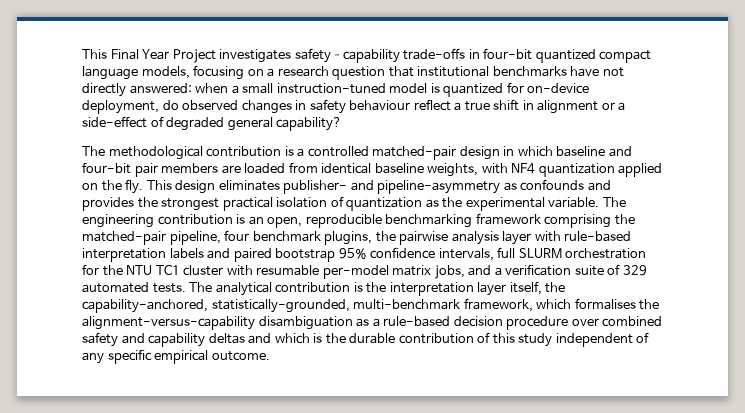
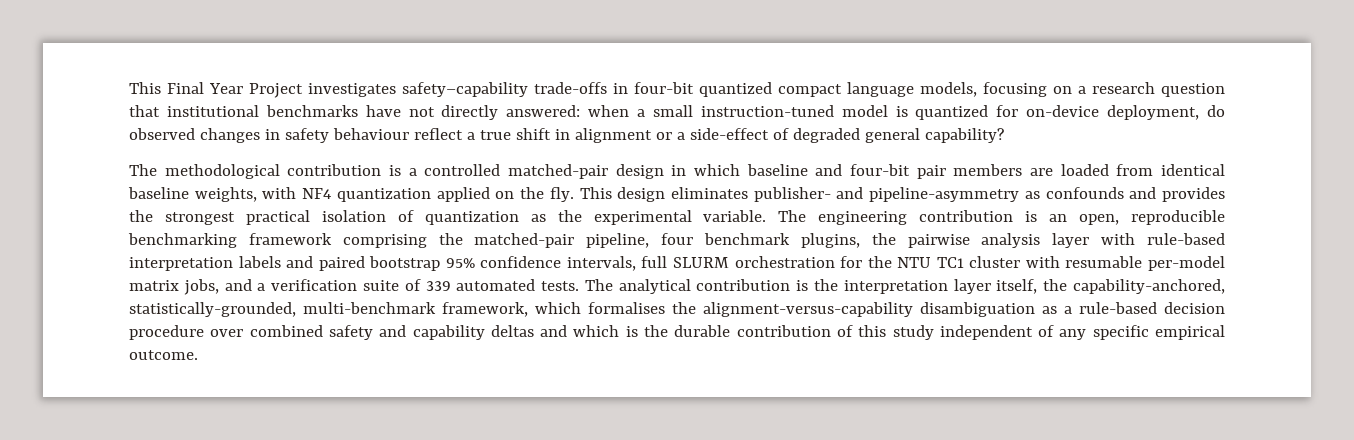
[622,265,647,276] 329 -> [425,281,451,291] 339

